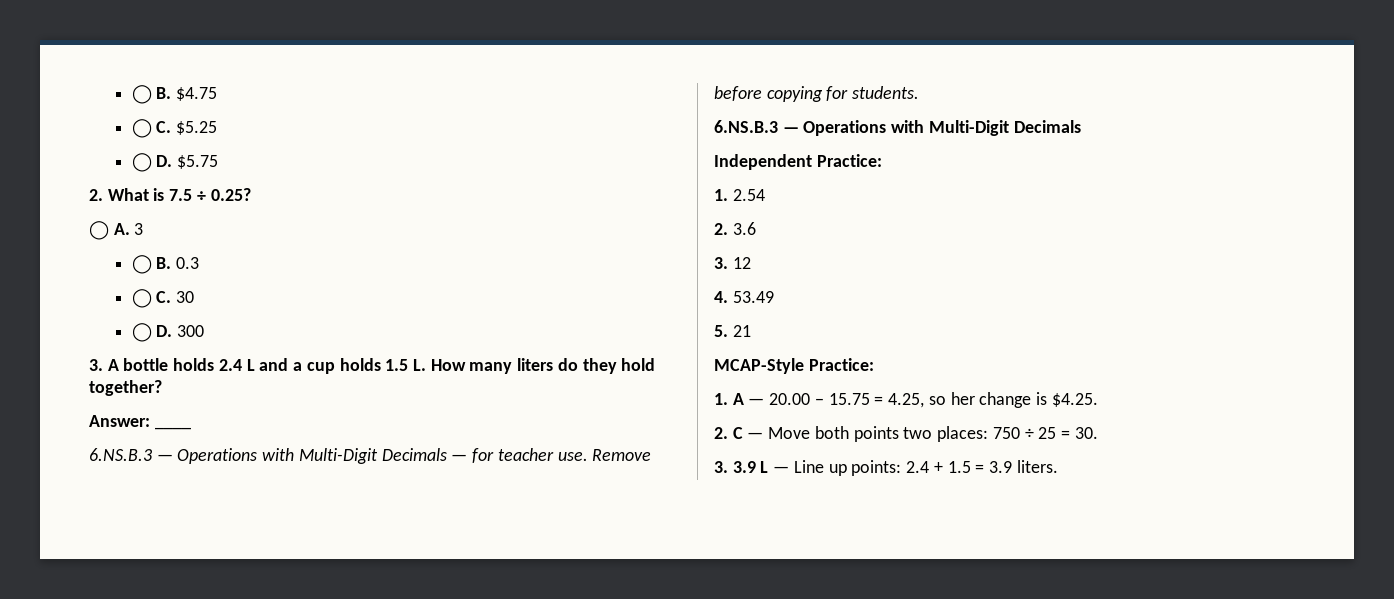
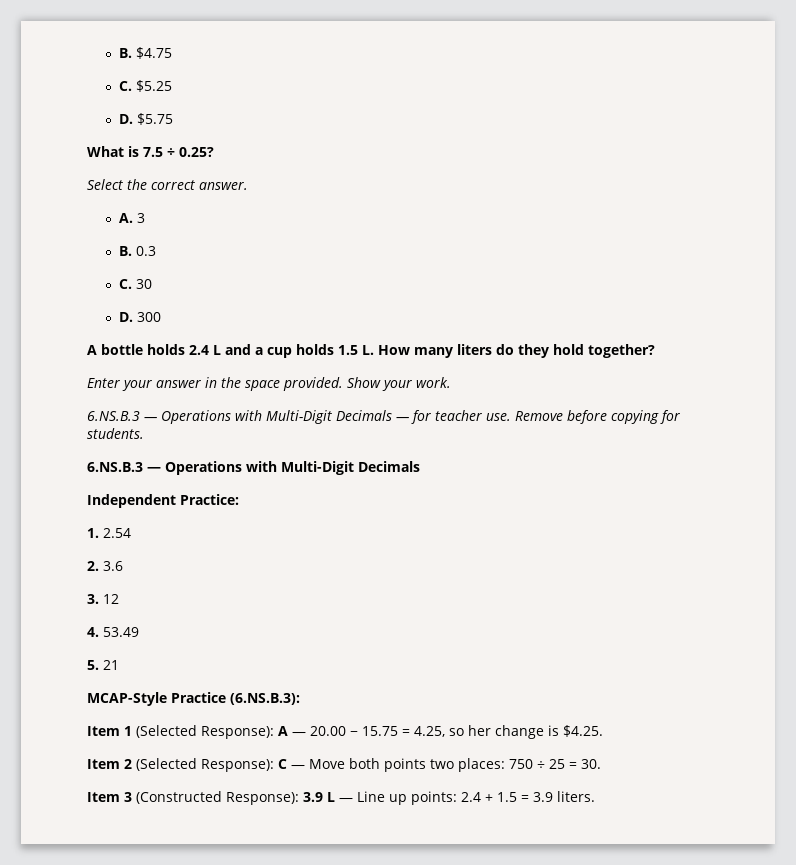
[131,85,152,104] ◯ -> (118, 53) none
[131,119,152,138] ◯ -> (172, 53) none
[131,153,152,172] ◯ -> (172, 86) none
[89,189,103,201] 2. -> (173, 119) none
[89,221,109,240] ◯ -> [87,179,248,190] Select the correct answer. //
[131,255,152,274] ◯ -> (145, 218) none
[131,289,152,308] ◯ -> (156, 251) none
[131,323,152,342] ◯ -> (152, 284) none
[89,359,103,371] 3. -> (161, 317) none
[89,415,150,427] [154,427,191,430] Answer: ____ -> [87,377,451,391] Enter your answer in the space provided. Show your work.
[808,358,874,371] [714,393,728,405] Practice: // 1. -> [171,692,300,705] [87,725,274,739] Practice (6.NS.B.3): // Item 1 (Selected Response):
[714,427,728,439] 2. -> [87,758,274,772] Item 2 (Selected Response):
[714,461,728,473] 3. -> [87,791,299,805] Item 3 (Constructed Response):

